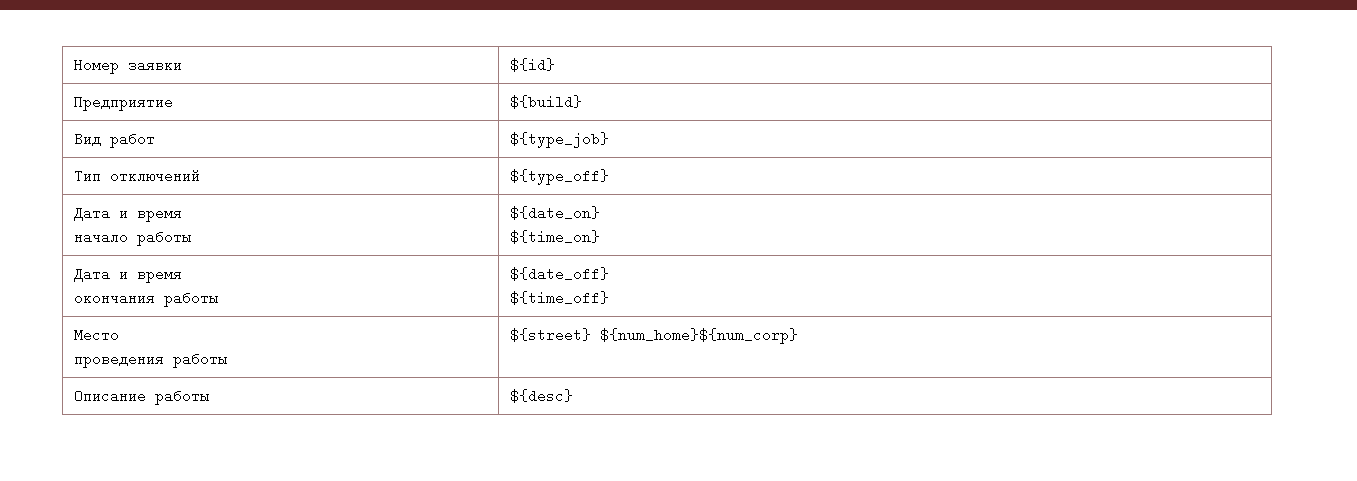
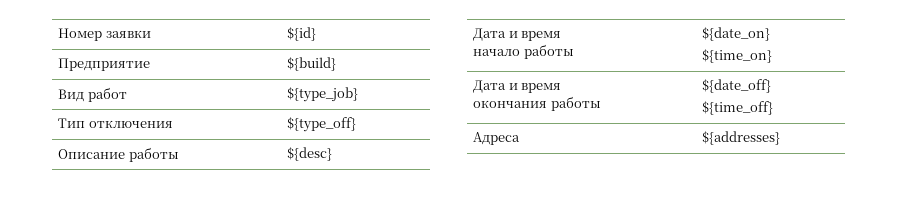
[110,167,201,184] отключений -> [88,120,173,128] отключения
(610, 177) none -> [58,147,179,162] [287,147,333,161] // Описание работы | ${desc}
[74,326,120,343] [74,350,228,368] [510,328,799,344] [74,387,210,405] [510,389,574,403] Место // проведения работы | ${street} ${num_home}${num_corp} // Описание работы | ${desc} -> [473,132,521,145] [702,131,781,145] Адреса | ${addresses}

